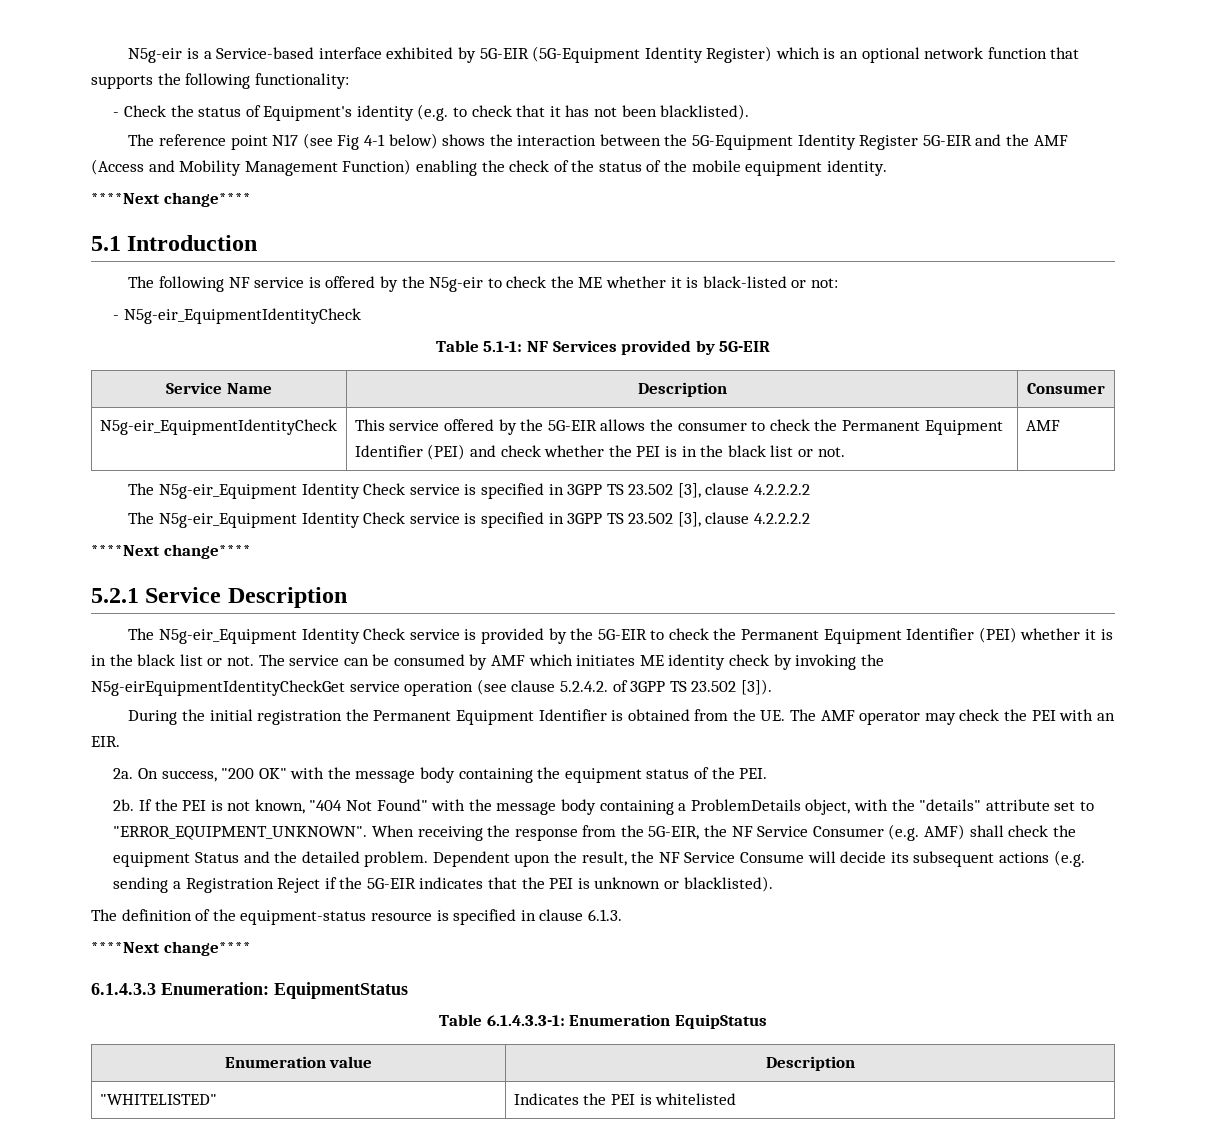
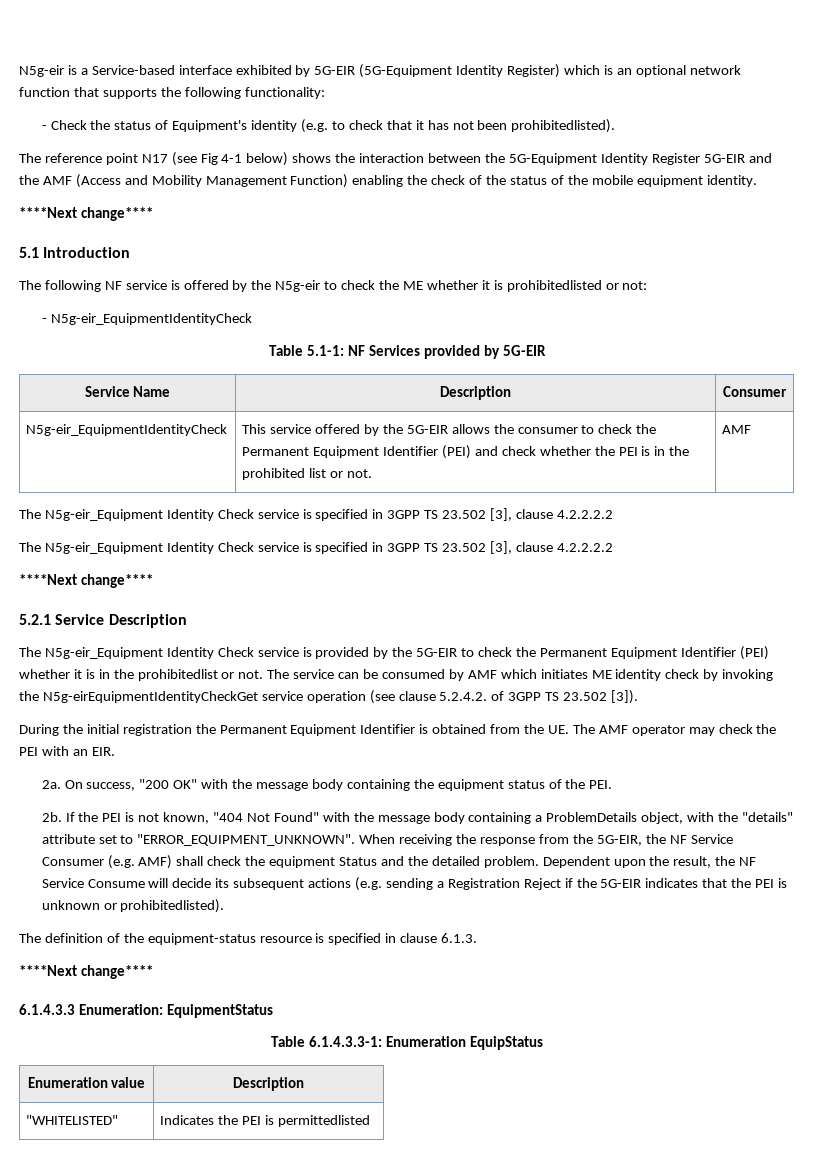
[660,104,750,120] blacklisted). -> [511,119,616,133] prohibitedlisted).
[702,276,787,288] black-listed -> [506,280,602,292] prohibitedlisted
[727,445,766,457] black -> [242,468,306,480] prohibited
[137,654,203,666] black list -> [137,669,218,681] prohibitedlist
[683,876,773,892] blacklisted). -> [120,899,225,913] prohibitedlisted).
[655,1093,737,1105] whitelisted -> [277,1115,370,1127] permittedlisted

